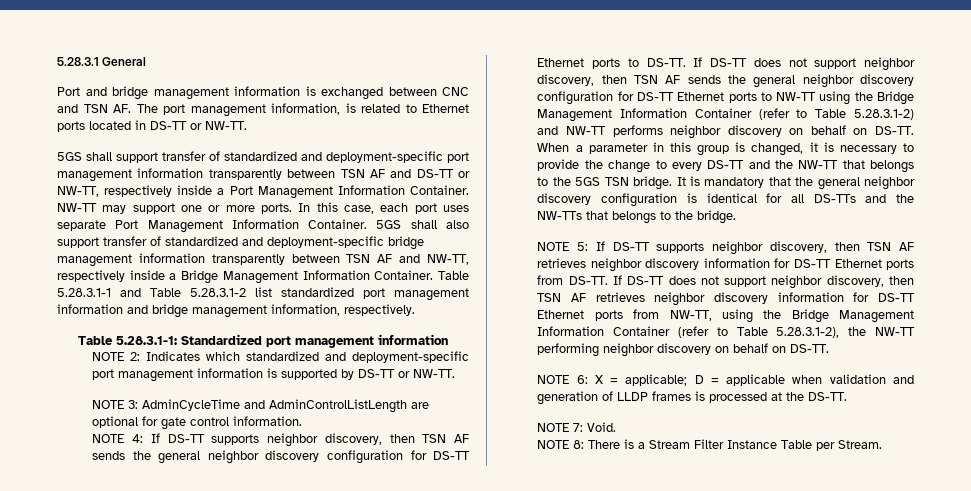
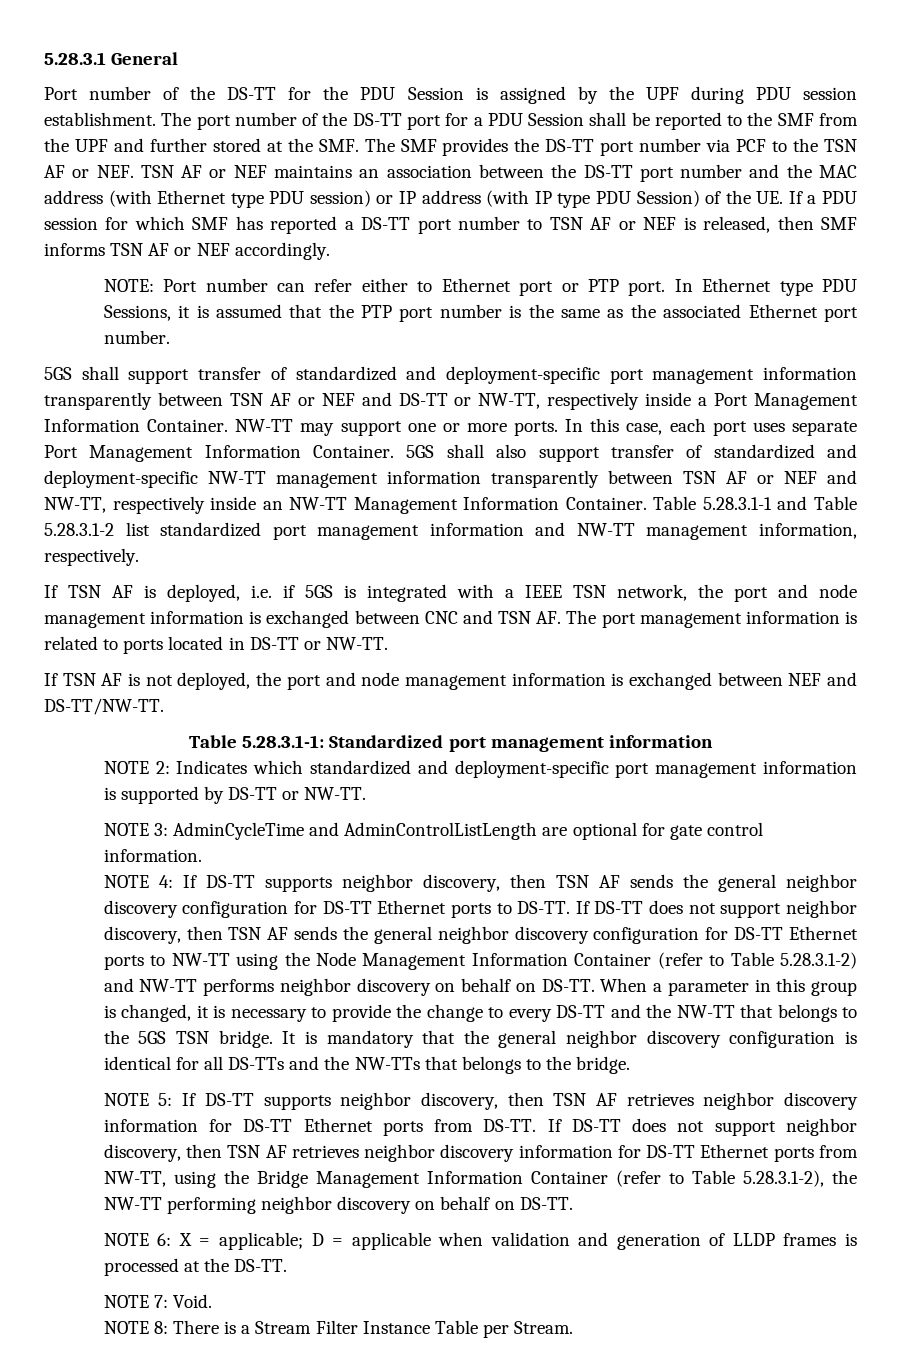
[85,86,469,100] [57,103,469,117] [57,120,247,132] and bridge management information is exchanged between CNC and TSN AF. The port management information, is related to Ethernet ports located in DS-TT or NW-TT. -> [89,86,857,104] [44,112,859,130] [44,138,857,156] [44,164,857,182] [44,190,857,208] [44,216,858,234] [44,242,330,260] [103,278,857,296] [103,304,858,322] [103,330,170,344] number of the DS-TT for the PDU Session is assigned by the UPF during PDU session establishment. The port number of the DS-TT port for a PDU Session shall be reported to the SMF from the UPF and further stored at the SMF. The SMF provides the DS-TT port number via PCF to the TSN AF or NEF. TSN AF or NEF maintains an association between the DS-TT port number and the MAC address (with Ethernet type PDU session) or IP address (with IP type PDU Session) of the UE. If a PDU session for which SMF has reported a DS-TT port number to TSN AF or NEF is released, then SMF informs TSN AF or NEF accordingly. // NOTE: Port number can refer either to Ethernet port or PTP port. In Ethernet type PDU Sessions, it is assumed that the PTP port number is the same as the associated Ethernet port number.
(385, 173) none -> [297,393,355,406] or NEF
[388,236,424,250] [57,253,393,267] bridge management information transparently between TSN AF -> [208,470,817,488] NW-TT management information transparently between TSN AF or NEF
[169,270,219,284] a Bridge -> [262,497,348,510] an NW-TT
[152,304,188,318] bridge -> [576,523,635,536] NW-TT
(415, 310) none -> [44,584,857,602] [44,610,857,628] [44,636,388,654] [44,672,857,690] [44,698,164,715] // If TSN AF is deployed, i.e. if 5GS is integrated with a IEEE TSN network, the port and node management information is exchanged between CNC and TSN AF. The port management information is related to ports located in DS-TT or NW-TT. // If TSN AF is not deployed, the port and node management information is exchanged between NEF and DS-TT/NW-TT.
[877,91,914,105] Bridge -> [315,952,356,966] Node

